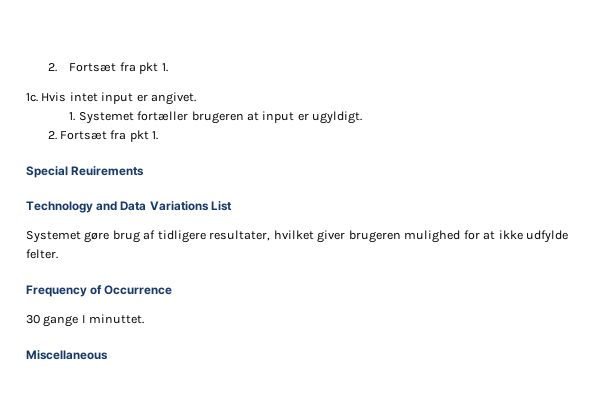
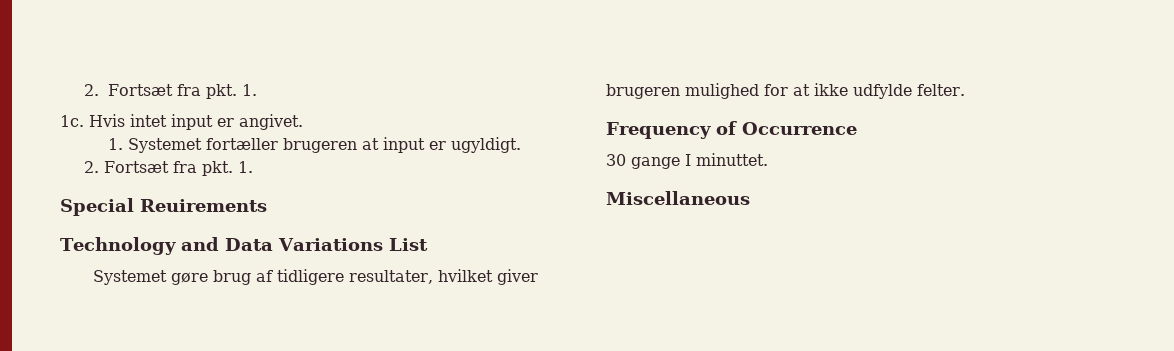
[47,62,159,74] 2. Fortsæt fra pkt -> [83,84,237,99] 2. Fortsæt fra pkt.
[129,130,149,142] pkt -> [201,161,233,176] pkt.

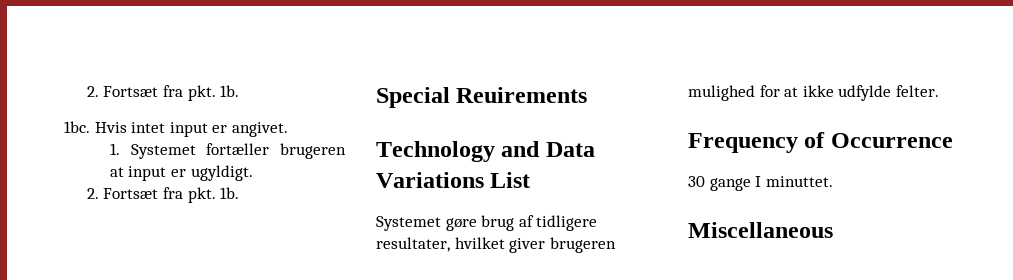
[83,84,257,99] [60,115,84,127] 2. Fortsæt fra pkt. 1. // 1c. -> [86,85,240,101] [64,121,90,133] 2. Fortsæt fra pkt. 1b. // 1bc.
[237,161,253,173] 1. -> [220,187,240,199] 1b.

